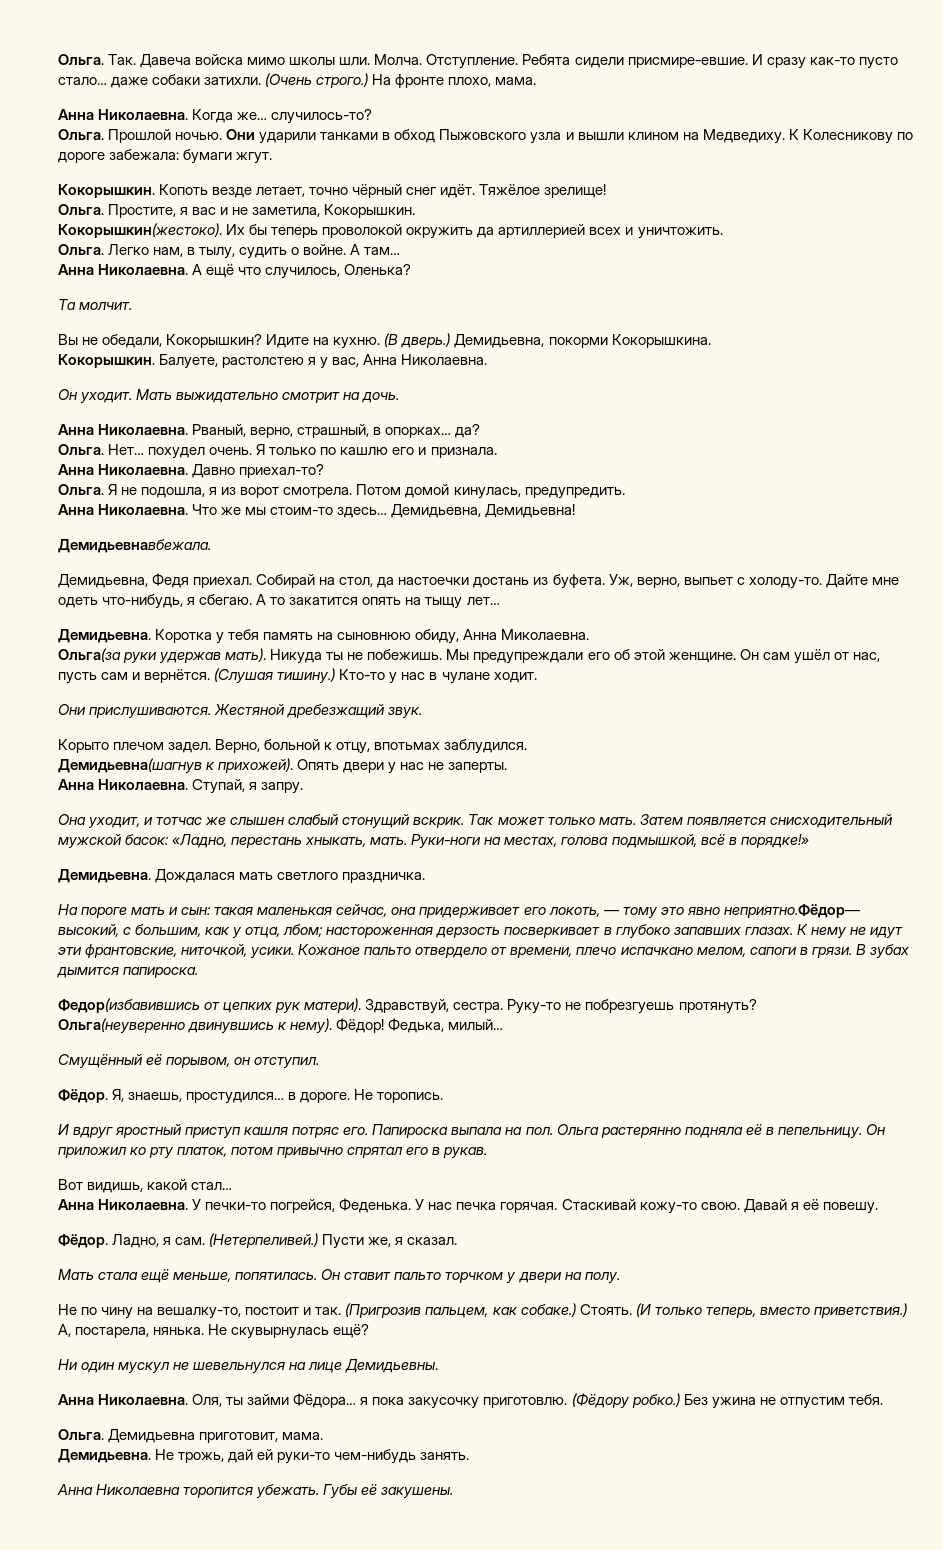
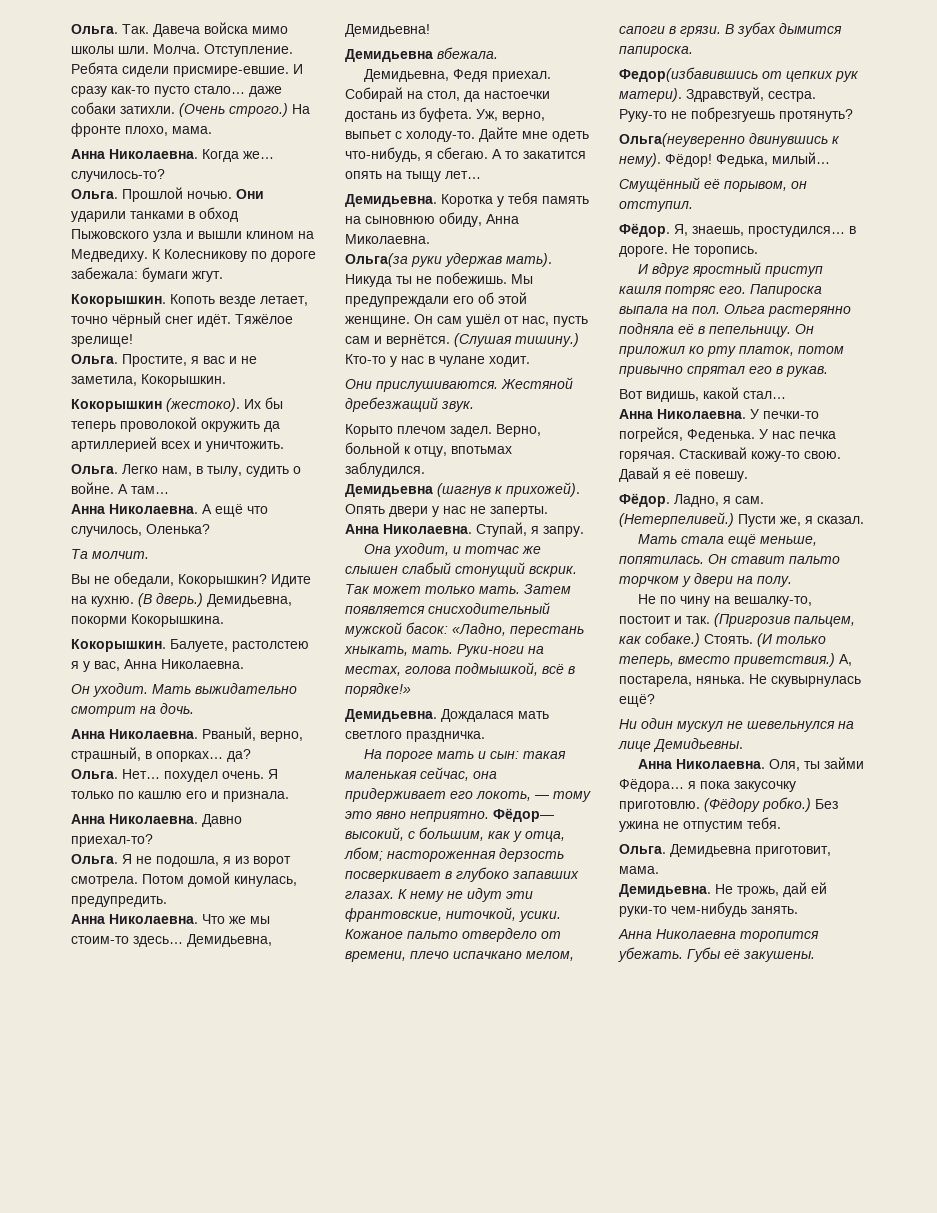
[58,223,222,238] Кокорышкин(жестоко). -> [71,398,240,412] Кокорышкин (жестоко).
[58,539,211,553] Демидьевнавбежала. -> [345,47,498,62] Демидьевна вбежала.
[58,758,202,774] Демидьевна(шагнув -> [345,483,491,497] Демидьевна (шагнув
[723,904,861,918] неприятно.Фёдор— -> [410,808,555,822] неприятно. Фёдор—

